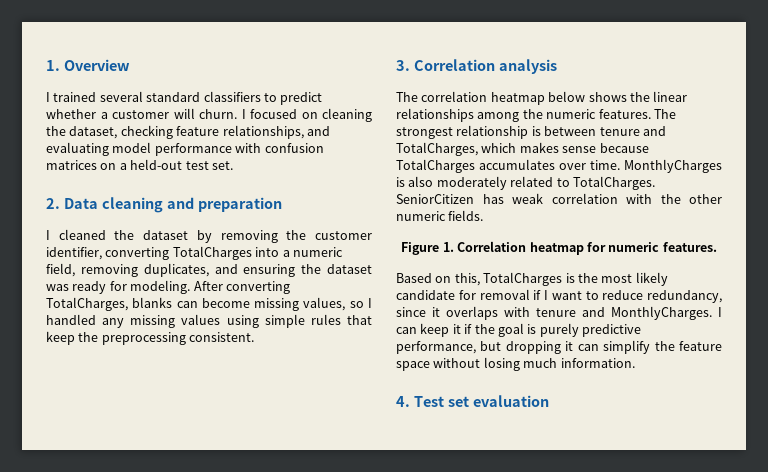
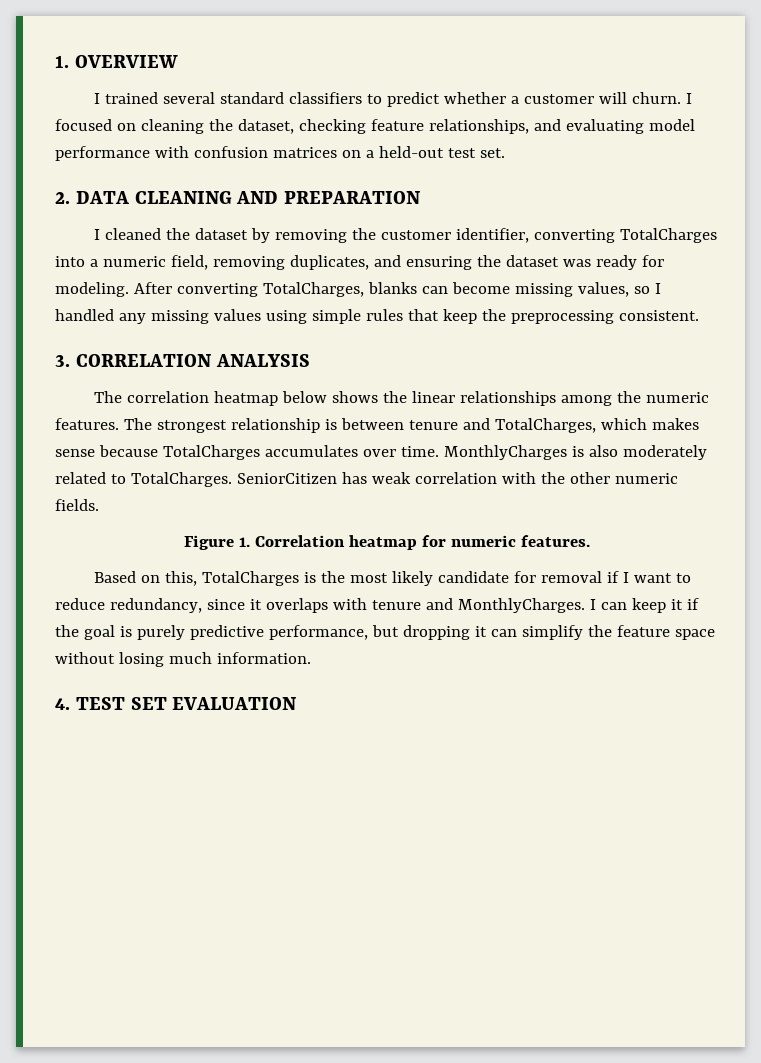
[46,59,130,71] 1. Overview -> [55,55,178,68] 1. OVERVIEW
[63,197,282,213] Data cleaning and preparation -> [75,191,421,204] DATA CLEANING AND PREPARATION
[413,59,557,74] Correlation analysis -> [75,354,310,367] CORRELATION ANALYSIS
[413,395,549,407] Test set evaluation -> [75,697,297,710] TEST SET EVALUATION

